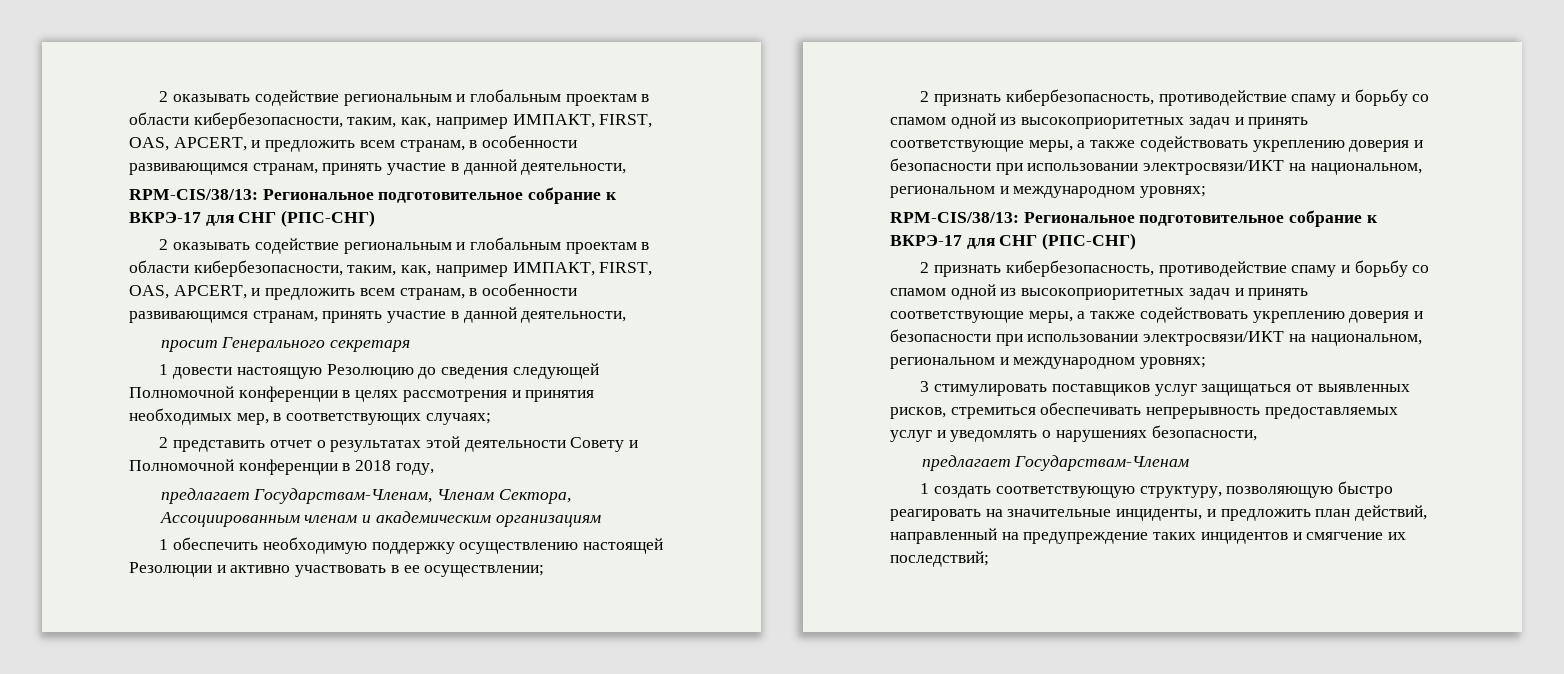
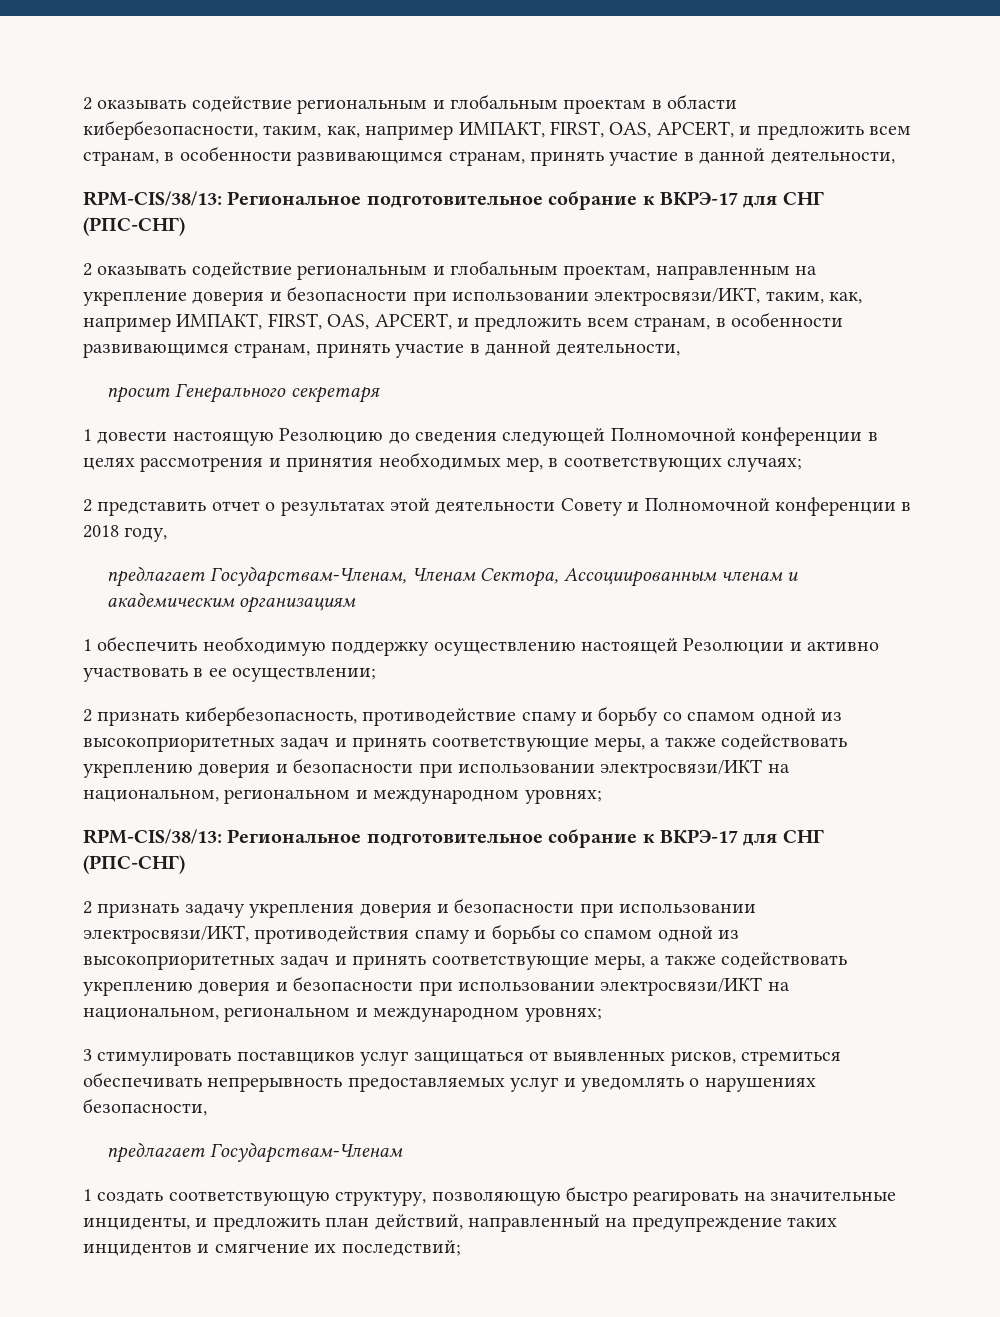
[565,242,650,254] [129,260,343,277] проектам в области кибербезопасности, -> [563,265,818,280] [83,286,761,306] проектам, направленным на укрепление доверия и безопасности при использовании электросвязи/ИКТ,
[1005,260,1408,277] кибербезопасность, противодействие спаму и борьбу -> [184,898,757,918] [83,924,555,944] задачу укрепления доверия и безопасности при использовании электросвязи/ИКТ, противодействия спаму и борьбы

